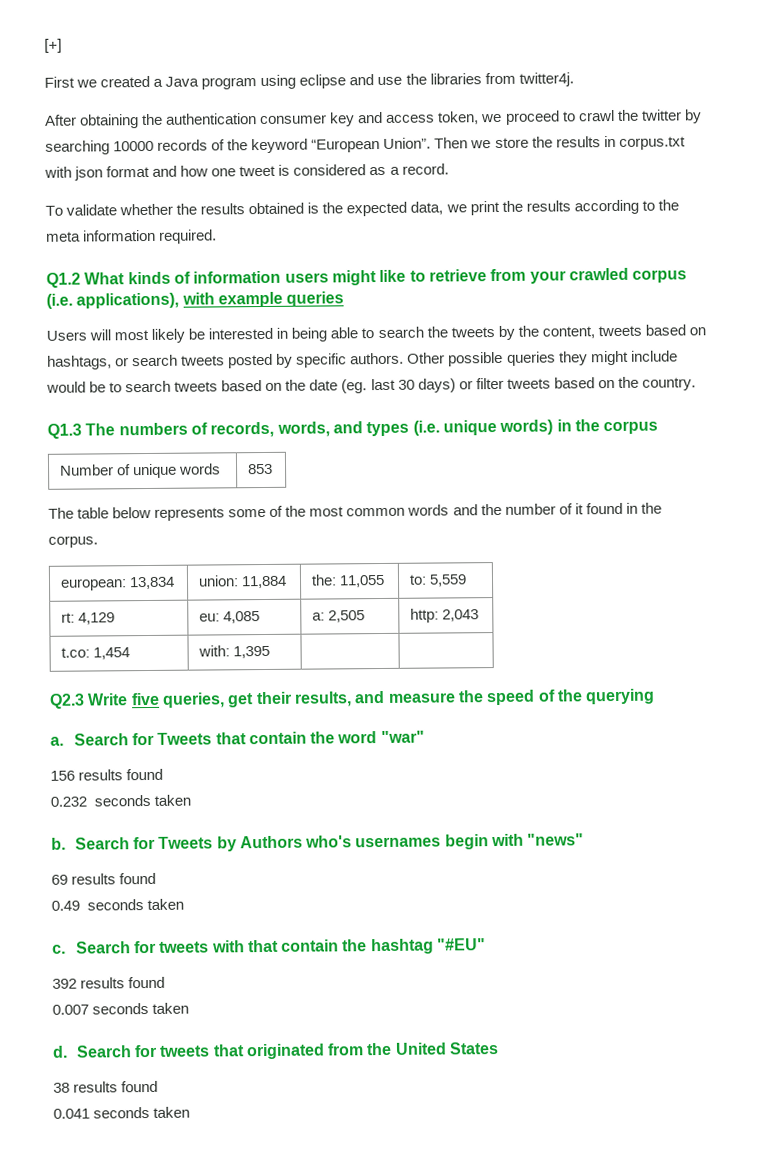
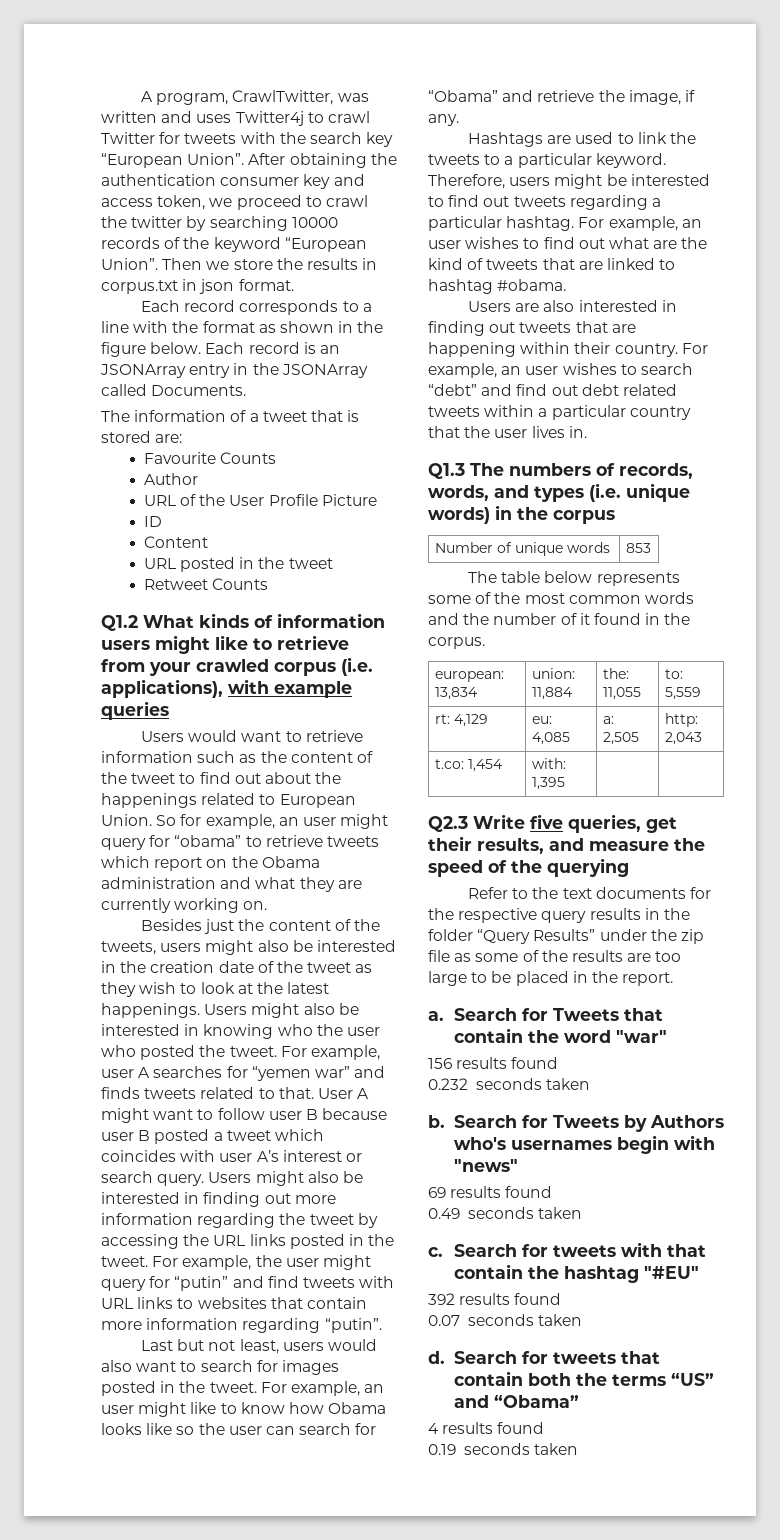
[44,38,62,53] [44,72,574,90] [+] // First we created a Java program using eclipse and use the libraries from twitter4j. // -> [141,90,369,105] [101,111,370,126] [101,132,394,147] [101,153,245,168] A program, CrawlTwitter, was written and uses Twitter4j to crawl Twitter for tweets with the search key “European Union”.
[44,163,449,181] [45,199,679,217] [46,229,218,244] with json format and how one tweet is considered as a record. // To validate whether the results obtained is the expected data, we print the results according to the meta information required. -> [182,279,294,294] [141,300,372,315] [101,321,384,333] [101,342,340,357] [100,363,368,378] [101,384,247,396] [101,410,360,422] [101,431,183,443] [143,452,277,464] [143,473,198,485] [143,494,377,506] [143,516,162,527] [143,536,208,548] [143,557,333,572] [143,578,269,590] in json format. // Each record corresponds to a line with the format as shown in the figure below. Each record is an JSONArray entry in the JSONArray called Documents. // The information of a tweet that is stored are: // Favourite Counts // Author // URL of the User Profile Picture // ID // Content // URL posted in the tweet // Retweet Counts
[89,324,706,343] [47,350,678,370] [46,376,696,394] will most likely be interested in being able to search the tweets by the content, tweets based on hashtags, or search tweets posted by specific authors. Other possible queries they might include would be to search tweets based on the date (eg. last 30 days) or filter tweets based on the country. -> [188,730,363,742] [101,751,373,763] [101,772,342,784] [101,793,356,808] [101,814,389,829] [101,835,379,850] [101,856,320,871] [101,877,362,892] [101,898,268,913] [141,919,380,934] [101,940,396,955] [101,961,373,973] [101,982,330,997] [101,1003,359,1018] [101,1024,380,1039] [101,1045,380,1060] [101,1066,386,1081] [101,1087,370,1099] [101,1108,388,1123] [101,1129,324,1144] [101,1150,362,1162] [101,1171,363,1186] [101,1192,336,1207] [101,1213,378,1228] [101,1234,395,1249] [101,1255,371,1270] [101,1276,395,1291] [101,1297,367,1309] [101,1318,382,1333] [141,1339,377,1354] [101,1360,339,1375] [101,1381,385,1396] [101,1402,387,1417] [101,1423,377,1435] [428,90,695,105] [428,114,459,126] [468,132,696,147] [428,153,666,168] [428,174,710,189] [428,195,661,210] [428,216,702,231] [428,237,708,249] [428,258,676,270] [428,279,567,294] [468,300,677,312] [428,321,636,336] [428,342,708,357] [428,363,693,378] [428,384,677,396] [428,405,691,420] [428,426,587,438] would want to retrieve information such as the content of the tweet to find out about the happenings related to European Union. So for example, an user might query for “obama” to retrieve tweets which report on the Obama administration and what they are currently working on. // Besides just the content of the tweets, users might also be interested in the creation date of the tweet as they wish to look at the latest happenings. Users might also be interested in knowing who the user who posted the tweet. For example, user A searches for “yemen war” and finds tweets related to that. User A might want to follow user B because user B posted a tweet which coincides with user A’s interest or search query. Users might also be interested in finding out more information regarding the tweet by accessing the URL links posted in the tweet. For example, the user might query for “putin” and find tweets with URL links to websites that contain more information regarding “putin”. // Last but not least, users would also want to search for images posted in the tweet. For example, an user might like to know how Obama looks like so the user can search for “Obama” and retrieve the image, if any. // Hashtags are used to link the tweets to a particular keyword. Therefore, users might be interested to find out tweets regarding a particular hashtag. For example, an user wishes to find out what are the kind of tweets that are linked to hashtag #obama. // Users are also interested in finding out tweets that are happening within their country. For example, an user wishes to search “debt” and find out debt related tweets within a particular country that the user lives in.
(656, 696) none -> [468,887,711,899] [428,908,690,923] [428,929,704,944] [428,950,682,962] [428,971,674,986] // Refer to the text documents for the respective query results in the folder “Query Results” under the zip file as some of the results are too large to be placed in the report.
[52,1004,89,1015] 0.007 -> [428,1315,460,1326] 0.07
[245,1042,500,1060] [53,1080,159,1093] [53,1108,90,1119] originated from the United States // 38 results found // 0.041 -> [453,1371,714,1386] [453,1395,579,1408] [428,1422,545,1434] [428,1444,456,1455] contain both the terms “US” and “Obama” // 4 results found // 0.19

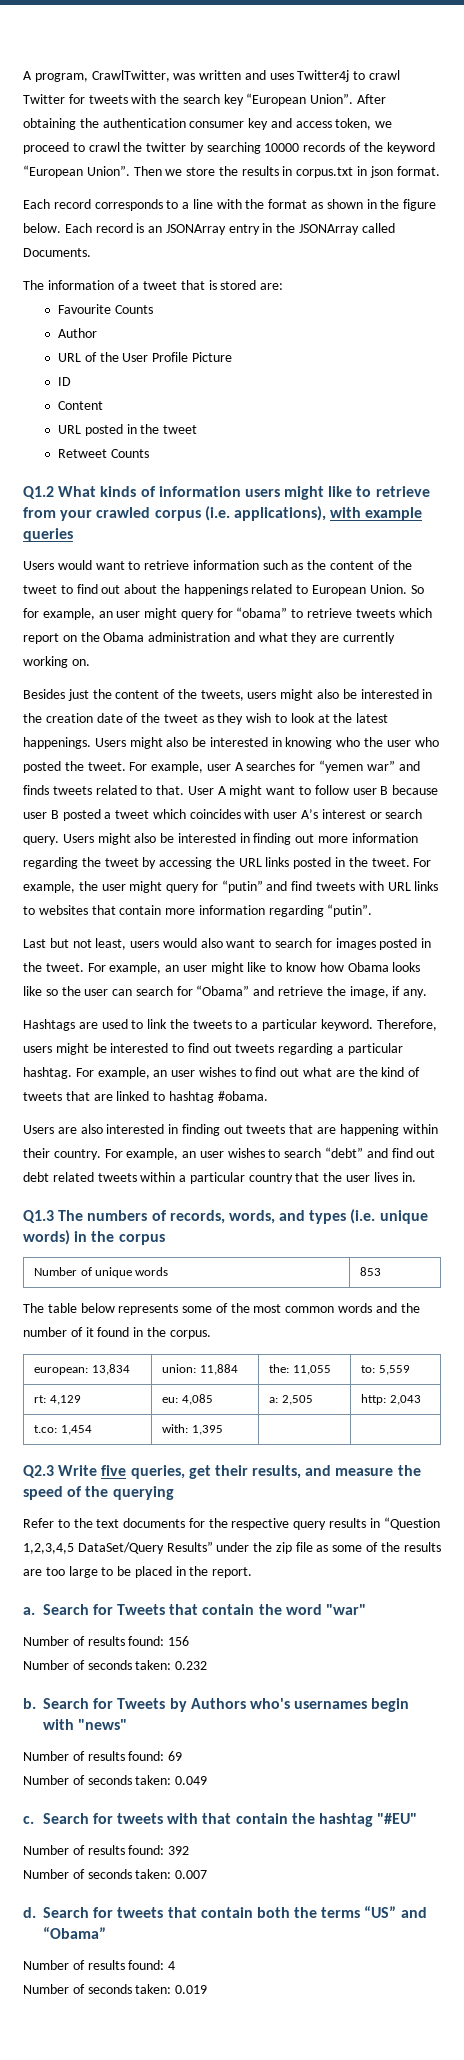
[663,908,690,920] [428,929,531,944] the folder “Query -> [383,1517,440,1530] [23,1542,164,1554] “Question 1,2,3,4,5 DataSet/Query
[428,1057,559,1069] [428,1078,590,1090] 156 results found // 0.232 seconds taken -> [23,1636,190,1646] [23,1660,208,1670] Number of results found: 156 // Number of seconds taken: 0.232
[428,1186,553,1198] [428,1207,582,1219] 69 results found // 0.49 seconds taken -> [23,1751,183,1761] [23,1775,208,1785] Number of results found: 69 // Number of seconds taken: 0.049
[428,1293,562,1305] [428,1314,582,1326] 392 results found // 0.07 seconds taken -> [23,1845,190,1855] [23,1869,208,1879] Number of results found: 392 // Number of seconds taken: 0.007
[428,1422,545,1434] [428,1443,578,1455] 4 results found // 0.19 seconds taken -> [23,1960,176,1970] [23,1984,208,1994] Number of results found: 4 // Number of seconds taken: 0.019

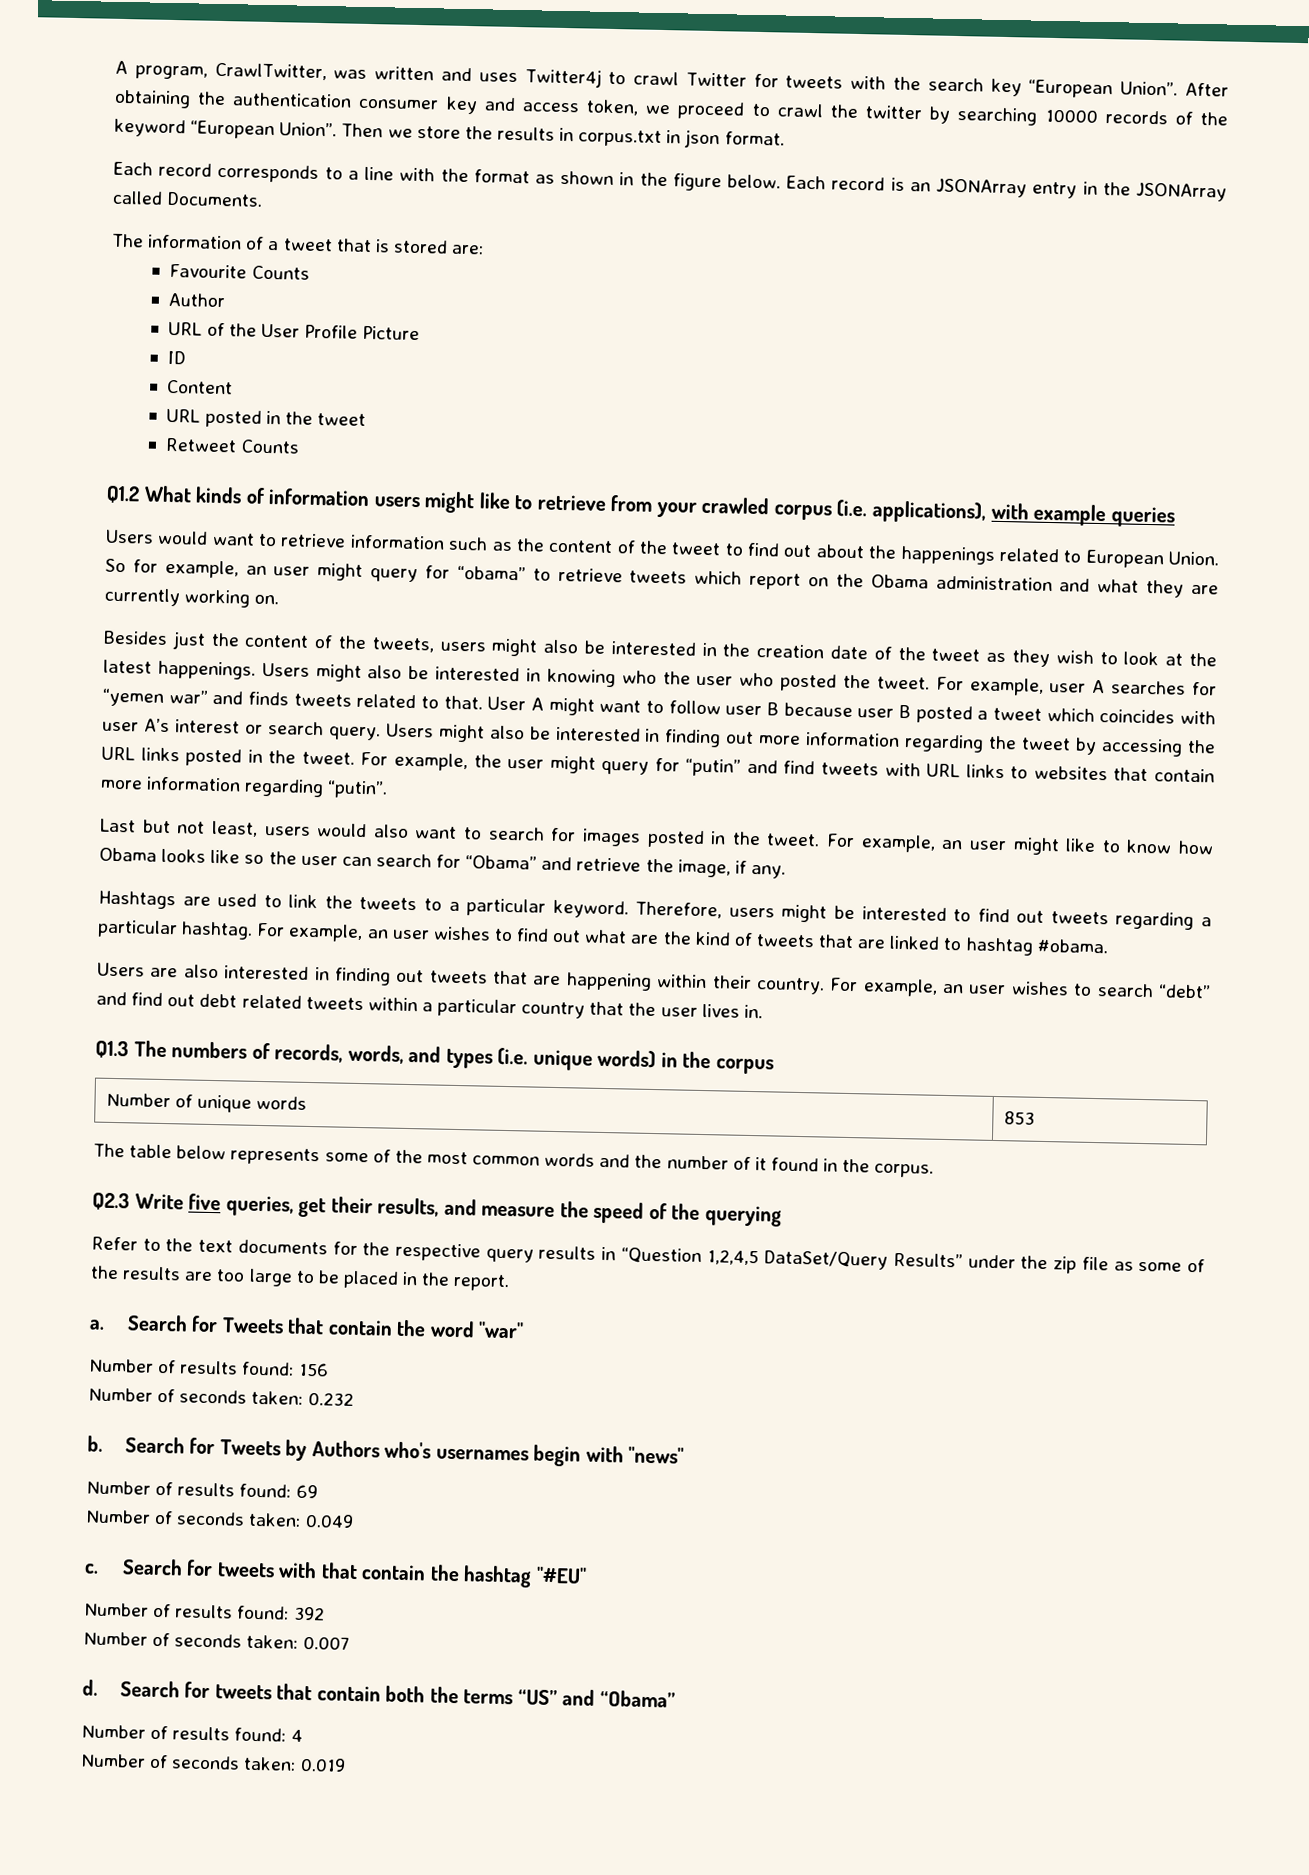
[34,1364,130,1375] [162,1364,238,1375] [269,1364,331,1375] [361,1365,410,1375] [34,1395,81,1405] [162,1394,213,1405] [269,1395,313,1405] [361,1394,421,1405] [34,1425,92,1435] [162,1424,223,1435] // european: 13,834 | union: 11,884 | the: 11,055 | to: 5,559 // rt: 4,129 | eu: 4,085 | a: 2,505 | http: 2,043 // t.co: 1,454 | with: 1,395 | | -> (935, 1170) none
[23,1543,74,1554] 1,2,3,4,5 -> [706,1249,759,1266] 1,2,4,5

